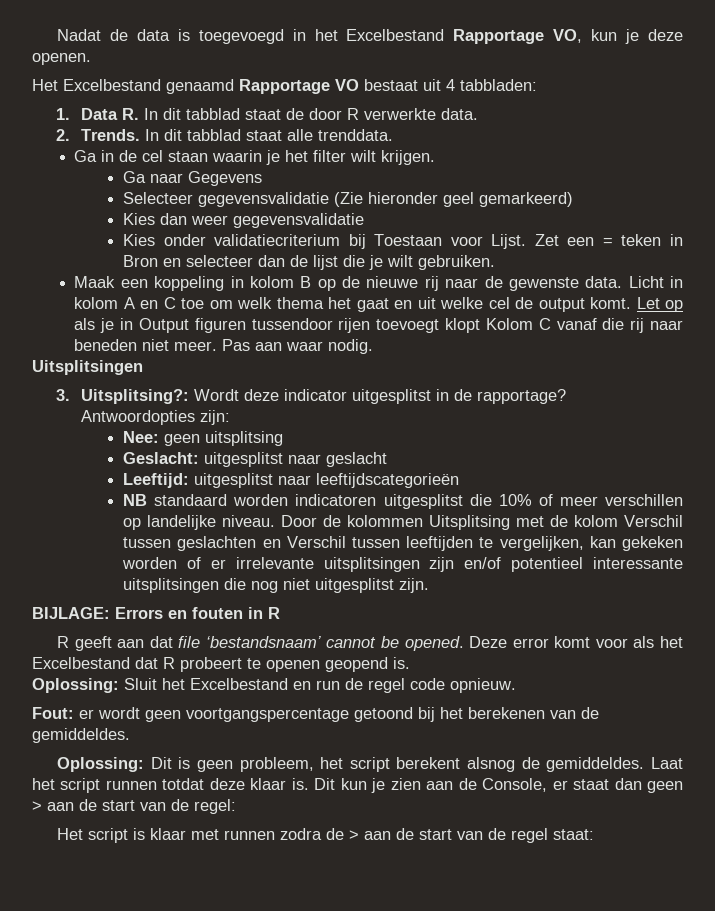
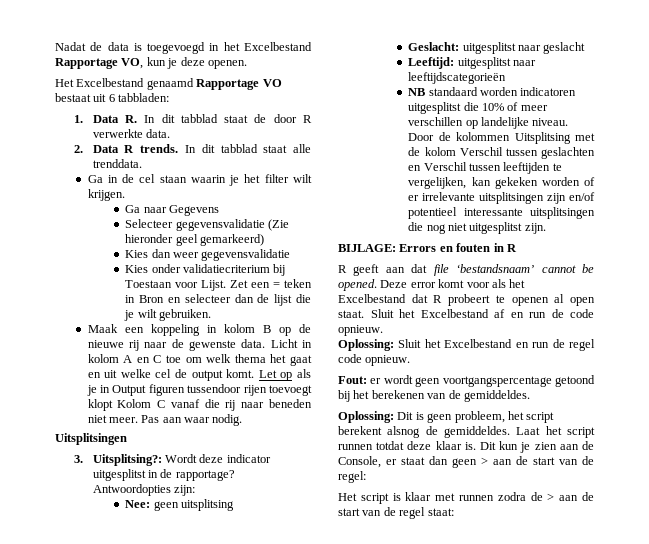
[446,79,455,91] 4 -> [108,94,115,102] 6
[80,129,140,141] Trends. -> [92,144,179,153] Data R trends.
[325,657,410,672] geopend is. -> [554,294,595,306] [338,309,594,318] [338,325,383,336] al open staat. Sluit het Excelbestand af en run de code opnieuw.

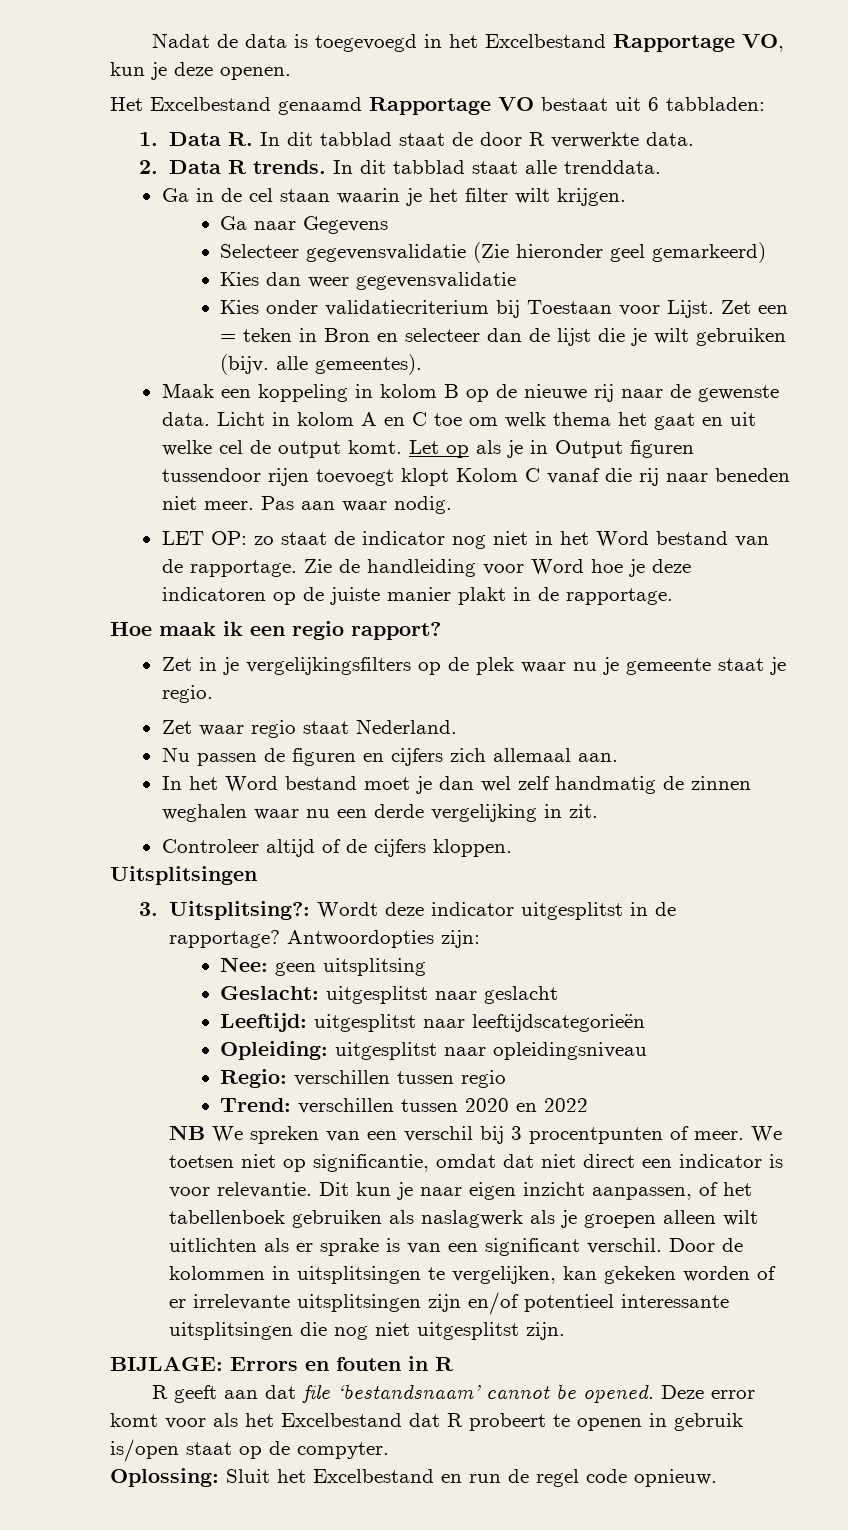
[159,309,212,321] gebruiken. -> [696,328,787,346] [220,354,423,375] gebruiken (bijv. alle gemeentes).
(243, 420) none -> [161,531,769,549] [161,559,691,577] [161,587,673,605] [110,621,441,640] [161,657,786,675] [161,685,213,703] [161,719,457,738] [161,747,618,766] [161,776,751,794] [161,804,598,822] [161,839,512,857] // LET OP: zo staat de indicator nog niet in het Word bestand van de rapportage. Zie de handleiding voor Word hoe je deze indicatoren op de juiste manier plakt in de rapportage. // Hoe maak ik een regio rapport? // Zet in je vergelijkingsfilters op de plek waar nu je gemeente staat je regio. // Zet waar regio staat Nederland. // Nu passen de figuren en cijfers zich allemaal aan. // In het Word bestand moet je dan wel zelf handmatig de zinnen weghalen waar nu een derde vergelijking in zit. // Controleer altijd of de cijfers kloppen.
[408,87,577,96] [408,102,548,114] [408,117,569,129] [408,132,595,144] [408,147,595,159] [408,162,551,174] NB standaard worden indicatoren uitgesplitst die 10% of meer verschillen op landelijke niveau. Door de kolommen Uitsplitsing met de kolom Verschil tussen geslachten en Verschil tussen leeftijden -> [220,1041,648,1060] [220,1069,507,1088] [220,1098,589,1114] [168,1125,782,1144] [168,1154,783,1172] [168,1182,752,1200] [168,1210,758,1228] [168,1238,743,1256] [168,1266,421,1284] Opleiding: uitgesplitst naar opleidingsniveau // Regio: verschillen tussen regio // Trend: verschillen tussen 2020 en 2022 // NB We spreken van een verschil bij 3 procentpunten of meer. We toetsen niet op significantie, omdat dat niet direct een indicator is voor relevantie. Dit kun je naar eigen inzicht aanpassen, of het tabellenboek gebruiken als naslagwerk als je groepen alleen wilt uitlichten als er sprake is van een significant verschil. Door de kolommen in uitsplitsingen
[554,294,595,306] [338,309,594,318] [338,325,383,336] al open staat. Sluit het Excelbestand af en run de code opnieuw. -> [649,1413,743,1431] [110,1439,389,1462] in gebruik is/open staat op de compyter.
[338,375,595,387] [338,390,530,402] [338,411,555,423] [338,426,595,438] [338,441,594,453] [338,456,594,468] [338,471,366,483] [338,492,594,504] [338,507,454,519] // Fout: er wordt geen voortgangspercentage getoond bij het berekenen van de gemiddeldes. // Oplossing: Dit is geen probleem, het script berekent alsnog de gemiddeldes. Laat het script runnen totdat deze klaar is. Dit kun je zien aan de Console, er staat dan geen > aan de start van de regel: // Het script is klaar met runnen zodra de > aan de start van de regel staat: -> (717, 1478) none

